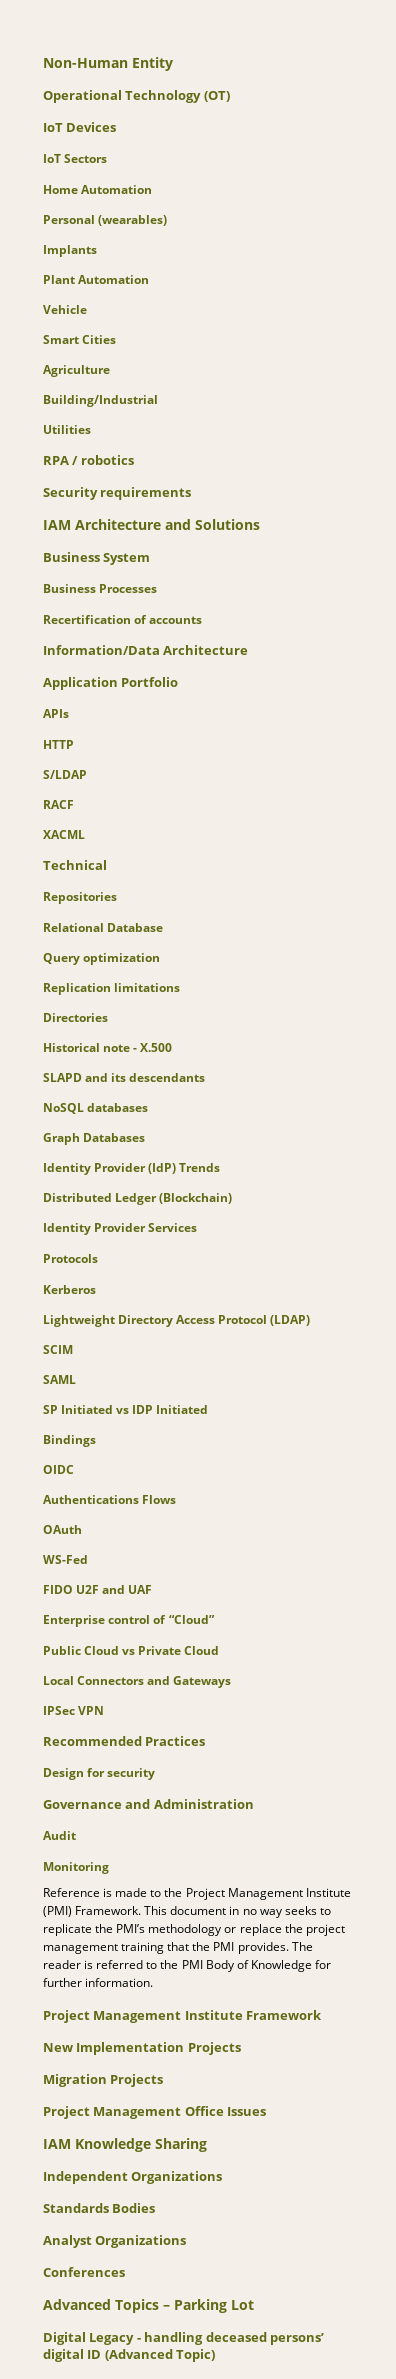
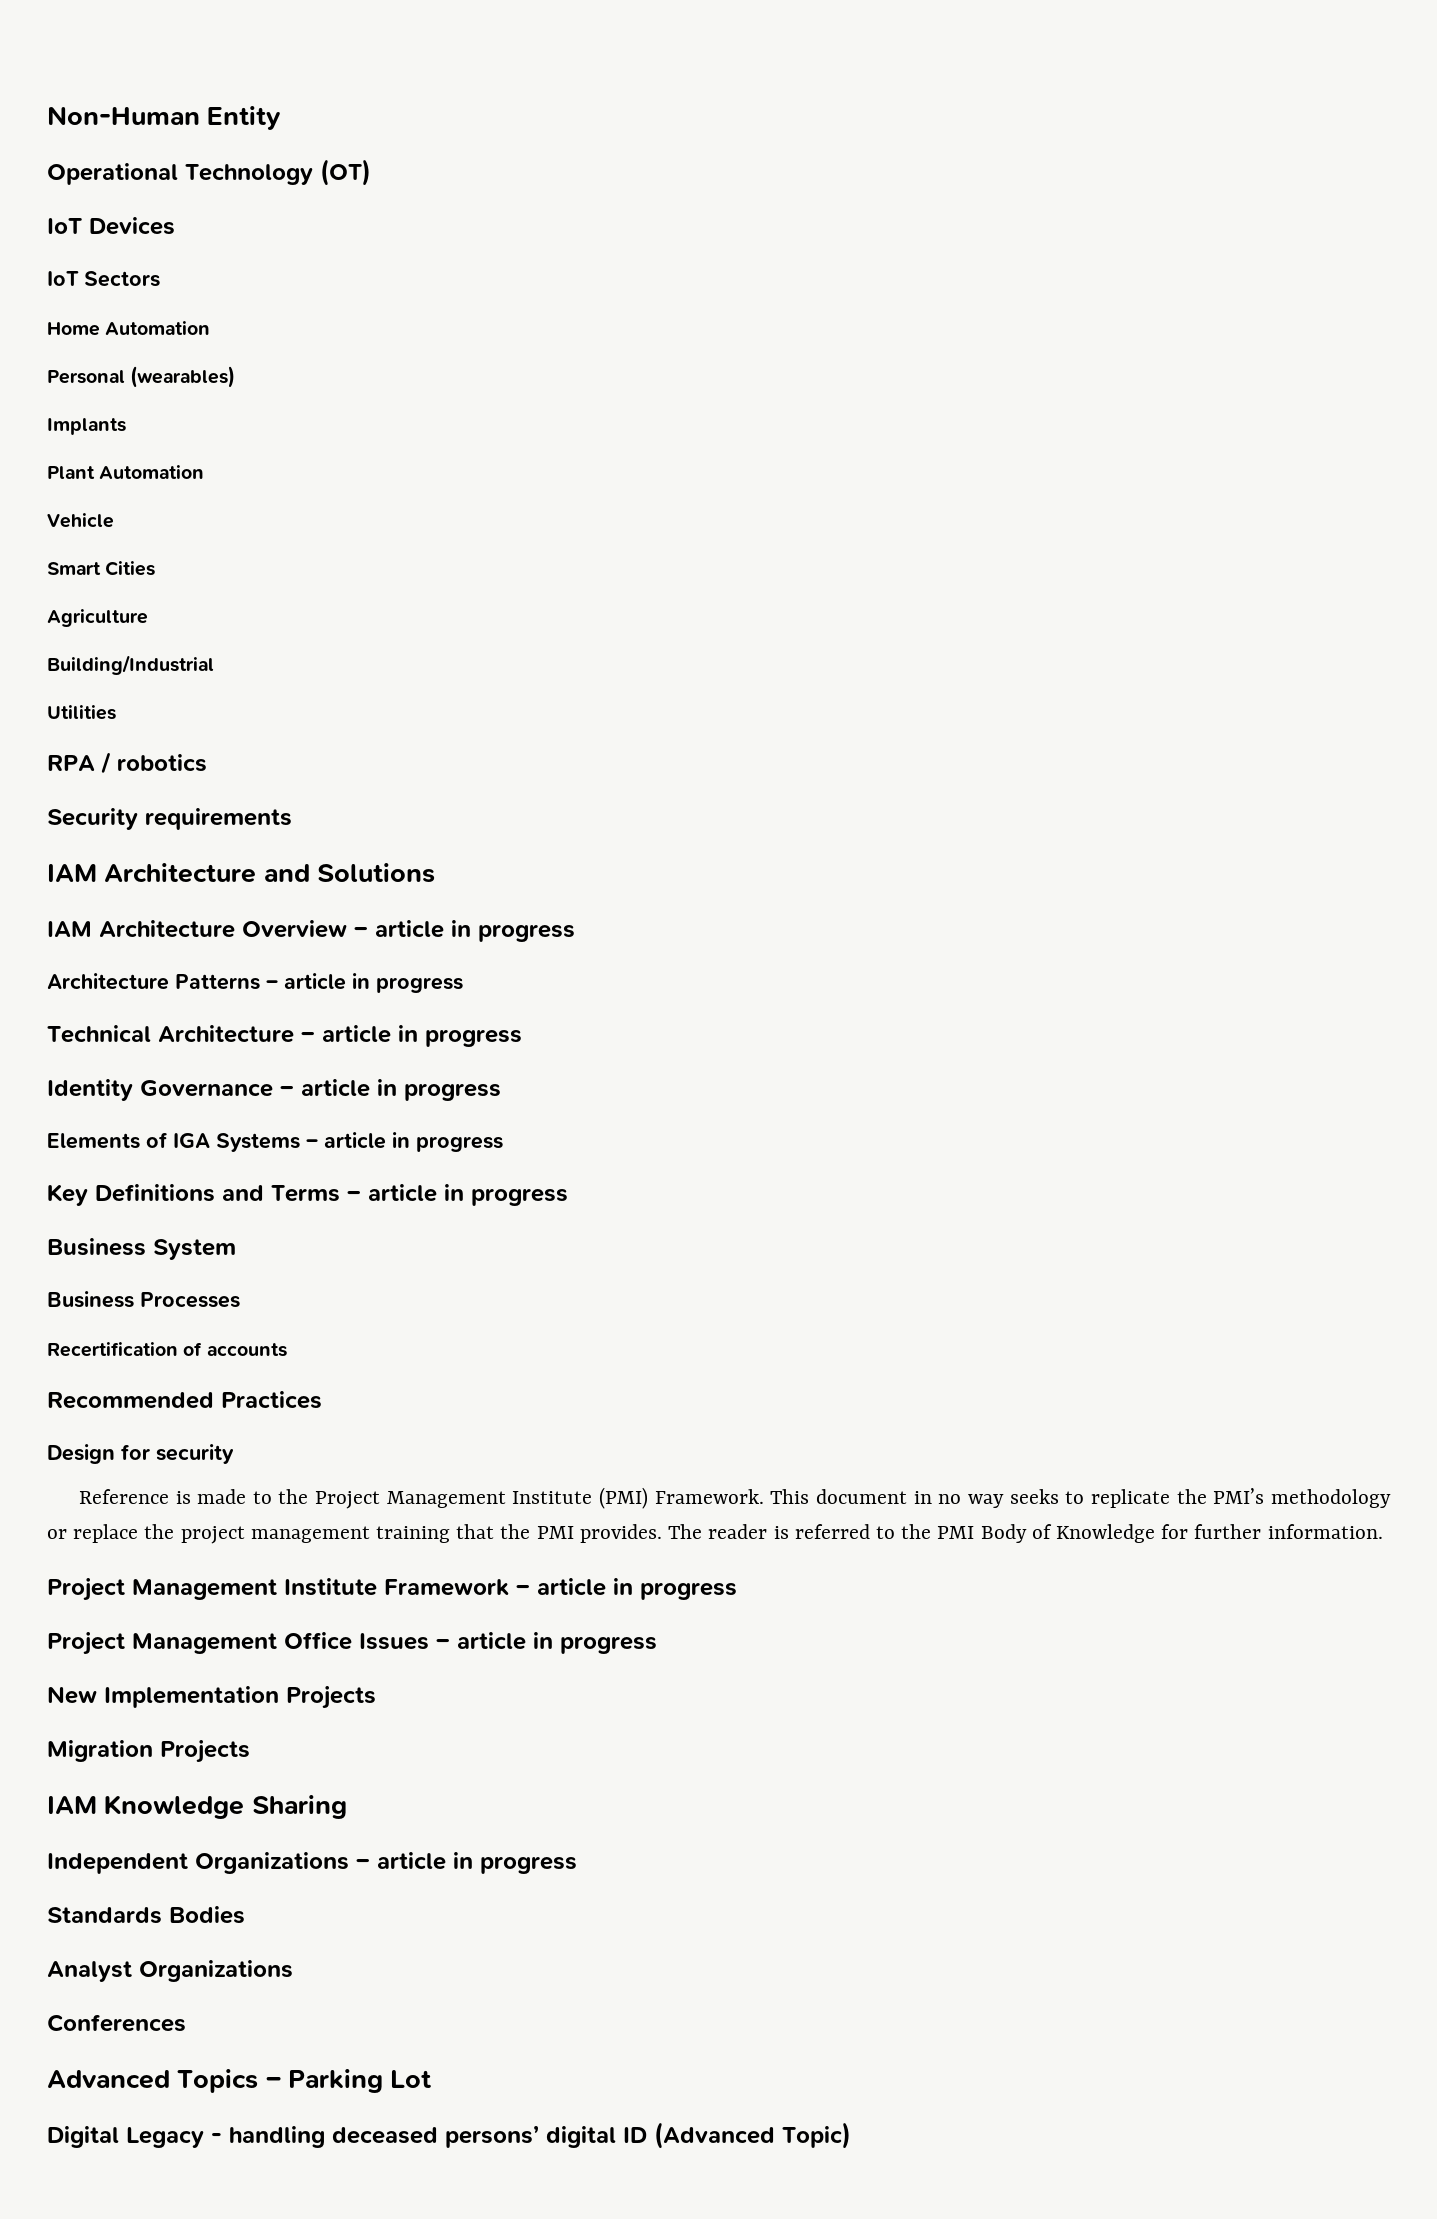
(260, 524) none -> [47,920,575,942] [47,973,463,993] [47,1025,522,1047] [47,1079,501,1101] [47,1132,503,1152] [47,1184,568,1206] // IAM Architecture Overview – article in progress // Architecture Patterns – article in progress // Technical Architecture – article in progress // Identity Governance – article in progress // Elements of IGA Systems – article in progress // Key Definitions and Terms – article in progress
[43,645,249,655] [43,677,179,690] [43,709,69,718] [43,740,74,749] [43,770,87,779] [43,800,74,809] [43,830,85,839] [43,860,107,870] [43,892,117,904] [43,923,164,932] [43,953,161,965] [43,983,181,995] [43,1013,108,1022] [43,1043,173,1052] [43,1073,206,1082] [43,1103,149,1114] [43,1133,146,1145] [43,1163,221,1175] [43,1193,233,1205] [43,1223,198,1235] [43,1254,98,1263] [43,1285,96,1294] [43,1315,311,1327] [43,1345,73,1354] [43,1375,76,1384] [43,1405,209,1414] [43,1435,96,1447] [43,1465,74,1474] [43,1495,177,1504] [43,1525,82,1534] [43,1555,88,1564] [43,1585,153,1594] [43,1615,215,1627] [43,1646,220,1655] [43,1676,232,1688] [43,1706,105,1715] // Information/Data Architecture // Application Portfolio // APIs // HTTP // S/LDAP // RACF // XACML // Technical // Repositories // Relational Database // Query optimization // Replication limitations // Directories // Historical note - X.500 // SLAPD and its descendants // NoSQL databases // Graph Databases // Identity Provider (IdP) Trends // Distributed Ledger (Blockchain) // Identity Provider Services // Protocols // Kerberos // Lightweight Directory Access Protocol (LDAP) // SCIM // SAML // SP Initiated vs IDP Initiated // Bindings // OIDC // Authentications Flows // OAuth // WS-Fed // FIDO U2F and UAF // Enterprise control of “Cloud” // Public Cloud vs Private Cloud // Local Connectors and Gateways // IPSec VPN -> (287, 1350) none
[43,1799,254,1809] [43,1831,76,1840] [43,1862,109,1874] // Governance and Administration // Audit // Monitoring -> (234, 1454) none
(323, 2015) none -> [516,1578,737,1600] [47,1632,657,1655] – article in progress // Project Management Office Issues – article in progress
[43,2106,267,2119] // Project Management Office Issues -> (250, 1751) none
(223, 2177) none -> [356,1852,577,1874] – article in progress

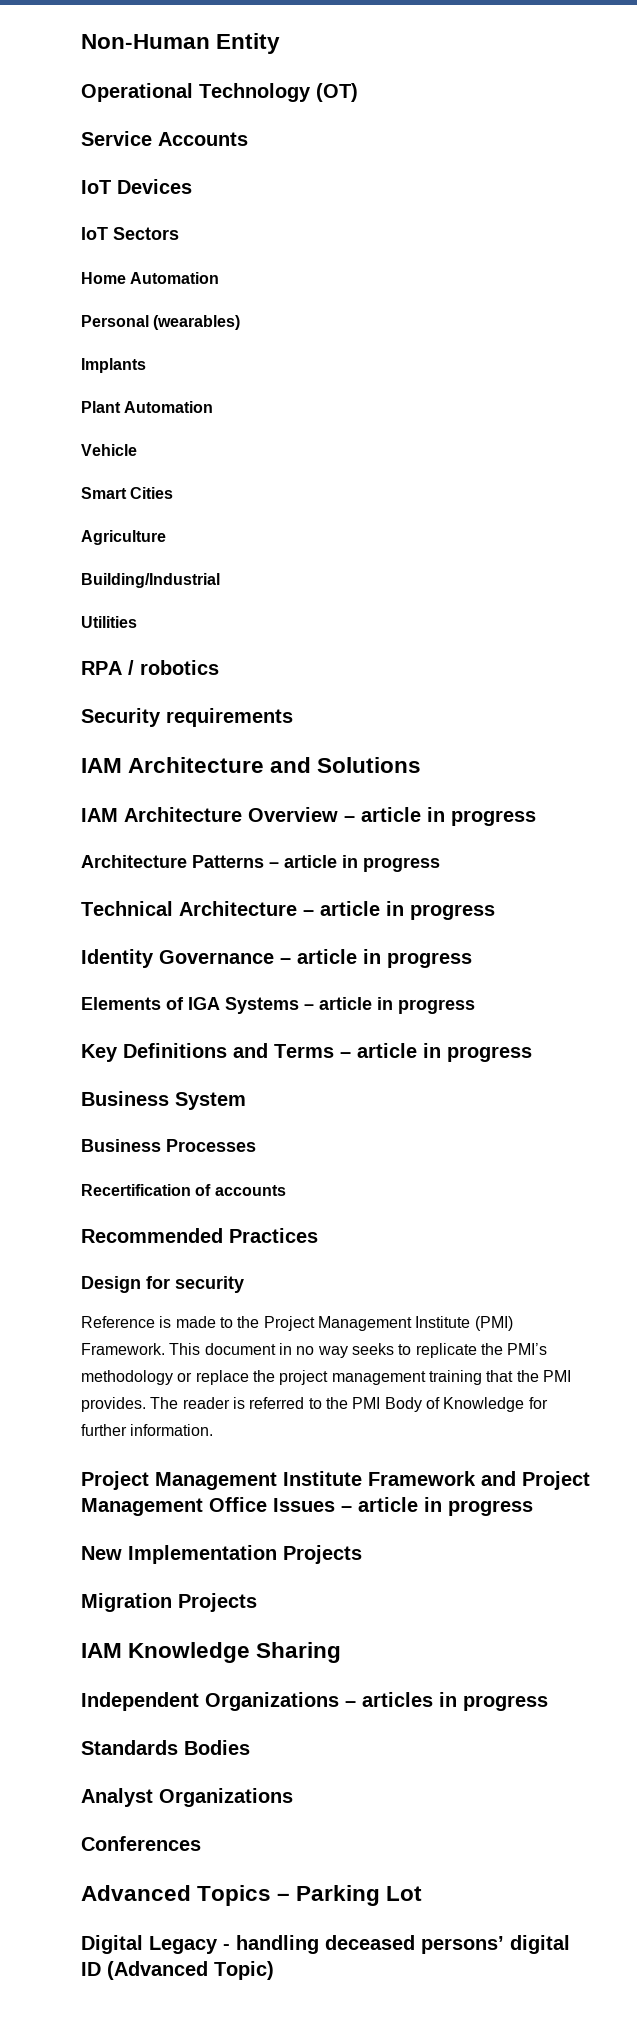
(371, 172) none -> [81,131,248,146] // Service Accounts
[516,1578,737,1600] – article in progress // -> [481,1471,516,1486] and
[377,1852,446,1870] article -> [362,1692,433,1707] articles

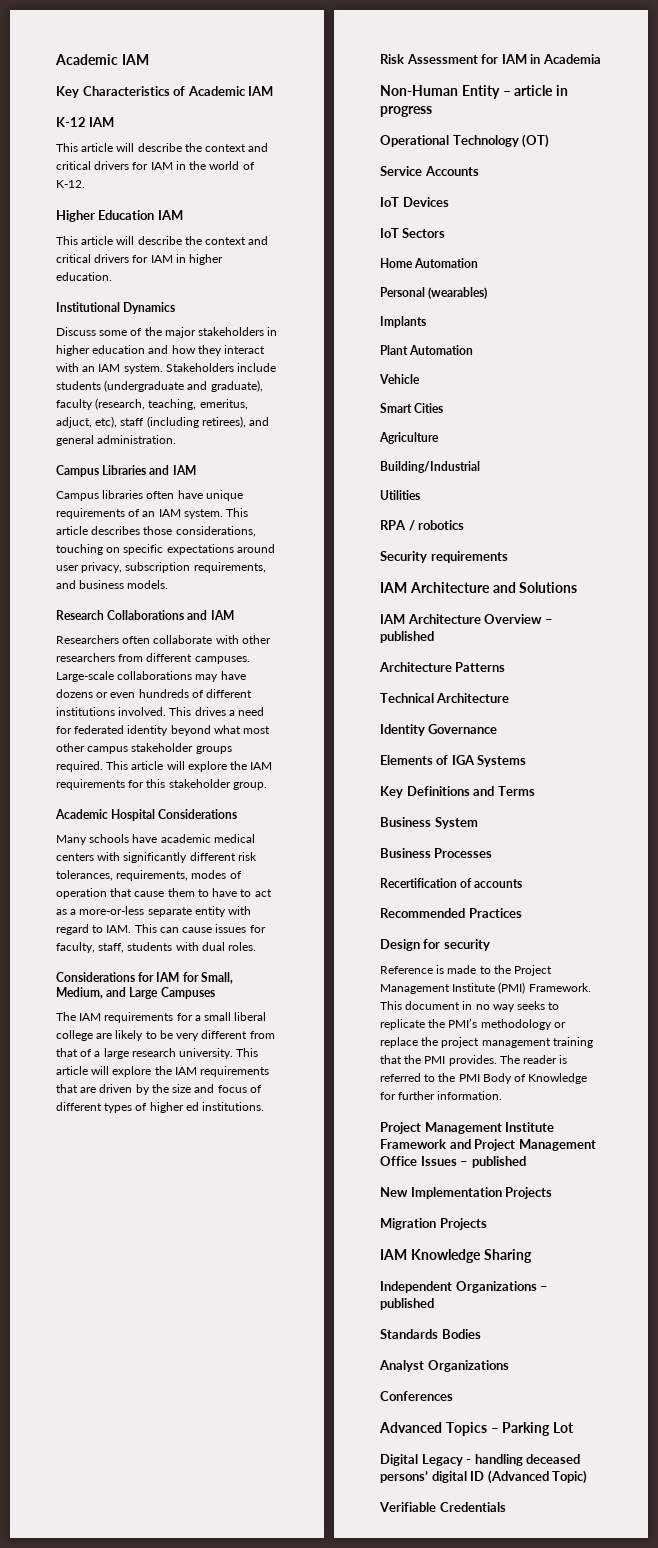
[81,33,281,54] Non-Human Entity -> [55,54,149,65] [56,86,274,98] [56,117,115,127] [56,143,269,152] [56,161,255,170] [56,180,85,188] [56,210,183,222] [56,236,269,245] [56,254,224,265] [56,272,112,281] [56,302,176,314] [56,327,278,338] [56,345,266,356] [56,363,277,374] [56,380,263,392] [56,398,248,410] [56,416,270,428] [56,435,177,446] [56,465,196,477] [56,490,243,501] [56,508,249,519] [56,526,256,537] [56,544,275,555] [56,562,266,573] [56,580,169,589] [56,610,234,620] [56,635,271,644] [56,653,250,664] [56,671,246,682] [56,689,253,698] [56,707,265,716] [56,725,271,736] [56,743,232,754] [56,761,273,772] [56,779,267,790] [55,809,238,821] [56,834,255,845] [56,852,257,863] [56,870,242,881] [56,888,272,899] [56,906,252,917] [56,924,266,935] [56,942,257,953] [56,972,233,984] [56,987,215,999] [56,1012,267,1023] [56,1030,275,1041] [56,1048,259,1059] [56,1066,270,1077] [56,1084,262,1095] [56,1102,265,1113] [380,54,601,64] [380,85,569,99] [380,106,432,117] Academic IAM // Key Characteristics of Academic IAM // K-12 IAM // This article will describe the context and critical drivers for IAM in the world of K-12. // Higher Education IAM // This article will describe the context and critical drivers for IAM in higher education. // Institutional Dynamics // Discuss some of the major stakeholders in higher education and how they interact with an IAM system. Stakeholders include students (undergraduate and graduate), faculty (research, teaching, emeritus, adjuct, etc), staff (including retirees), and general administration. // Campus Libraries and IAM // Campus libraries often have unique requirements of an IAM system. This article describes those considerations, touching on specific expectations around user privacy, subscription requirements, and business models. // Research Collaborations and IAM // Researchers often collaborate with other researchers from different campuses. Large-scale collaborations may have dozens or even hundreds of different institutions involved. This drives a need for federated identity beyond what most other campus stakeholder groups required. This article will explore the IAM requirements for this stakeholder group. // Academic Hospital Considerations // Many schools have academic medical centers with significantly different risk tolerances, requirements, modes of operation that cause them to have to act as a more-or-less separate entity with regard to IAM. This can cause issues for faculty, staff, students with dual roles. // Considerations for IAM for Small, Medium, and Large Campuses // The IAM requirements for a small liberal college are likely to be very different from that of a large research university. This article will explore the IAM requirements that are driven by the size and focus of different types of higher ed institutions. // Risk Assessment for IAM in Academia // Non-Human Entity – article in progress
[361,807,536,826] article in progress -> [380,631,434,643] published
[269,855,440,872] [81,901,495,920] [81,949,472,968] – article in progress // Technical Architecture – article in progress // Identity Governance – article in progress -> [380,693,510,703] [380,724,498,736] // Technical Architecture // Identity Governance
[304,997,475,1014] – article in progress -> (527, 761) none
[340,1043,532,1062] – article in progress -> (535, 791) none
[358,1497,533,1516] article in progress -> [471,1156,526,1168] published
[362,1692,548,1711] articles in progress -> [380,1298,434,1310] published
(274, 1970) none -> [379,1502,506,1512] // Verifiable Credentials

